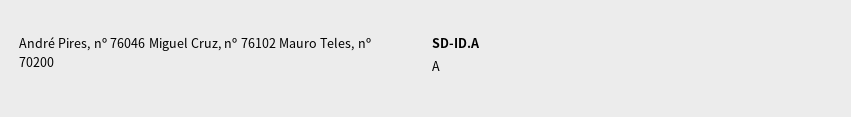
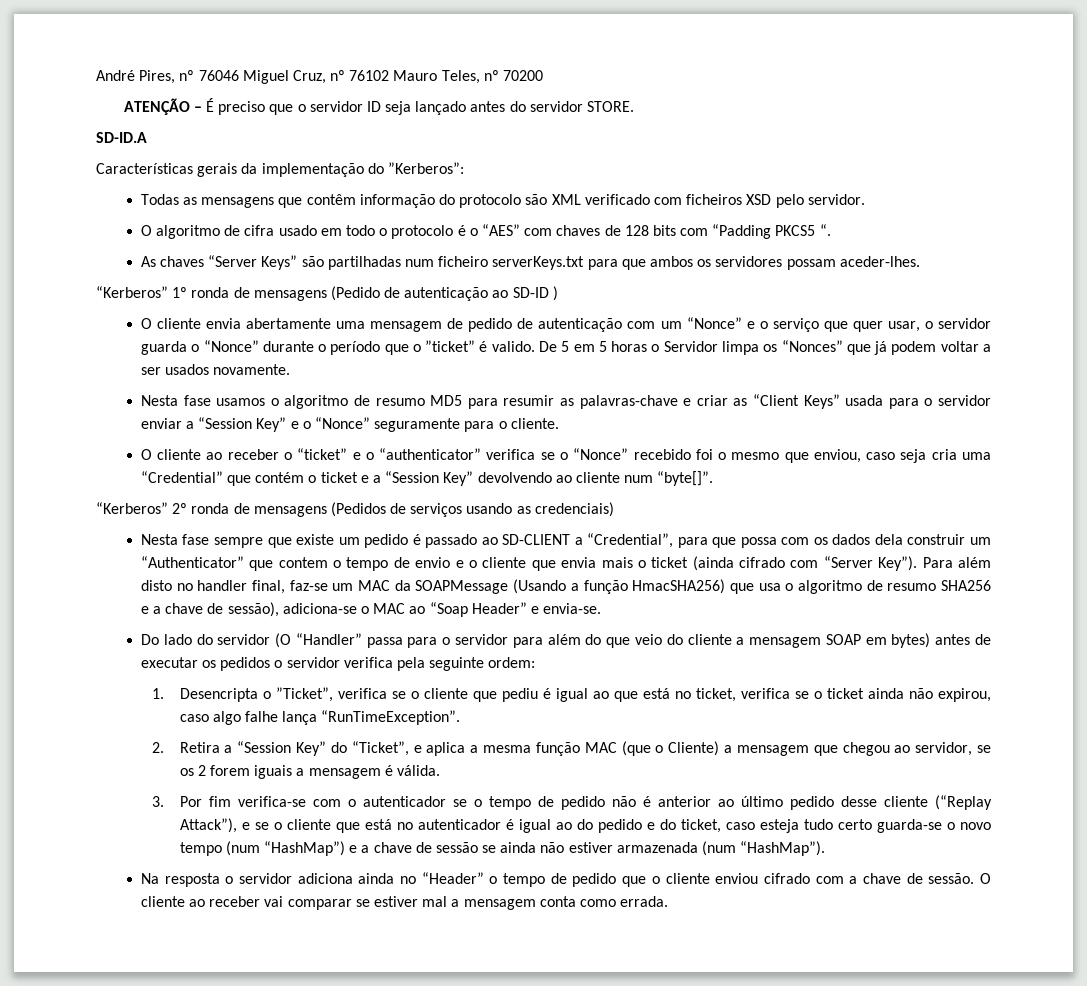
[432,38,480,48] [432,61,440,71] SD-ID.A // A -> [123,98,634,115] [96,132,147,143] [96,162,464,177] [140,194,865,208] [140,224,831,239] [140,255,920,270] [96,286,558,301] [140,317,992,332] [140,340,991,355] [140,364,291,375] [140,394,991,409] [140,417,559,432] [140,448,991,463] [140,471,714,486] [96,502,614,517] [140,533,991,548] [140,556,991,571] [140,579,991,594] [140,602,602,617] [140,633,991,648] [140,657,536,671] [151,687,992,702] [179,710,461,725] [151,741,991,756] [179,765,440,779] [151,795,992,810] [179,818,991,833] [179,841,826,856] [140,872,991,887] [140,896,669,910] ATENÇÃO – É preciso que o servidor ID seja lançado antes do servidor STORE. // SD-ID.A // Características gerais da implementação do ”Kerberos”: // Todas as mensagens que contêm informação do protocolo são XML verificado com ficheiros XSD pelo servidor. // O algoritmo de cifra usado em todo o protocolo é o “AES” com chaves de 128 bits com “Padding PKCS5 “. // As chaves “Server Keys” são partilhadas num ficheiro serverKeys.txt para que ambos os servidores possam aceder-lhes. // “Kerberos” 1º ronda de mensagens (Pedido de autenticação ao SD-ID ) // O cliente envia abertamente uma mensagem de pedido de autenticação com um “Nonce” e o serviço que quer usar, o servidor guarda o “Nonce” durante o período que o ”ticket” é valido. De 5 em 5 horas o Servidor limpa os “Nonces” que já podem voltar a ser usados novamente. // Nesta fase usamos o algoritmo de resumo MD5 para resumir as palavras-chave e criar as “Client Keys” usada para o servidor enviar a “Session Key” e o “Nonce” seguramente para o cliente. // O cliente ao receber o “ticket” e o “authenticator” verifica se o “Nonce” recebido foi o mesmo que enviou, caso seja cria uma “Credential” que contém o ticket e a “Session Key” devolvendo ao cliente num “byte[]”. // “Kerberos” 2º ronda de mensagens (Pedidos de serviços usando as credenciais) // Nesta fase sempre que existe um pedido é passado ao SD-CLIENT a “Credential”, para que possa com os dados dela construir um “Authenticator” que contem o tempo de envio e o cliente que envia mais o ticket (ainda cifrado com “Server Key”). Para além disto no handler final, faz-se um MAC da SOAPMessage (Usando a função HmacSHA256) que usa o algoritmo de resumo SHA256 e a chave de sessão), adiciona-se o MAC ao “Soap Header” e envia-se. // Do lado do servidor (O “Handler” passa para o servidor para além do que veio do cliente a mensagem SOAP em bytes) antes de executar os pedidos o servidor verifica pela seguinte ordem: // 1. Desencripta o ”Ticket”, verifica se o cliente que pediu é igual ao que está no ticket, verifica se o ticket ainda não expirou, caso algo falhe lança “RunTimeException”. // 2. Retira a “Session Key” do “Ticket”, e aplica a mesma função MAC (que o Cliente) a mensagem que chegou ao servidor, se os 2 forem iguais a mensagem é válida. // 3. Por fim verifica-se com o autenticador se o tempo de pedido não é anterior ao último pedido desse cliente (“Replay Attack”), e se o cliente que está no autenticador é igual ao do pedido e do ticket, caso esteja tudo certo guarda-se o novo tempo (num “HashMap”) e a chave de sessão se ainda não estiver armazenada (num “HashMap”). // Na resposta o servidor adiciona ainda no “Header” o tempo de pedido que o cliente enviou cifrado com a chave de sessão. O cliente ao receber vai comparar se estiver mal a mensagem conta como errada.

